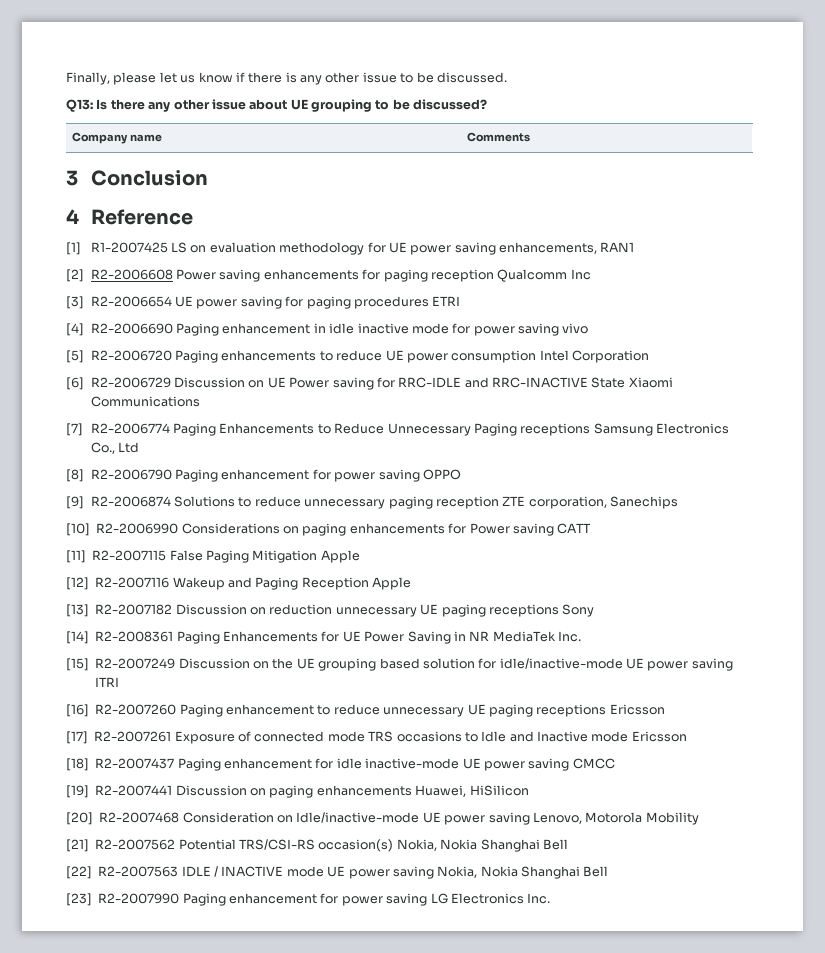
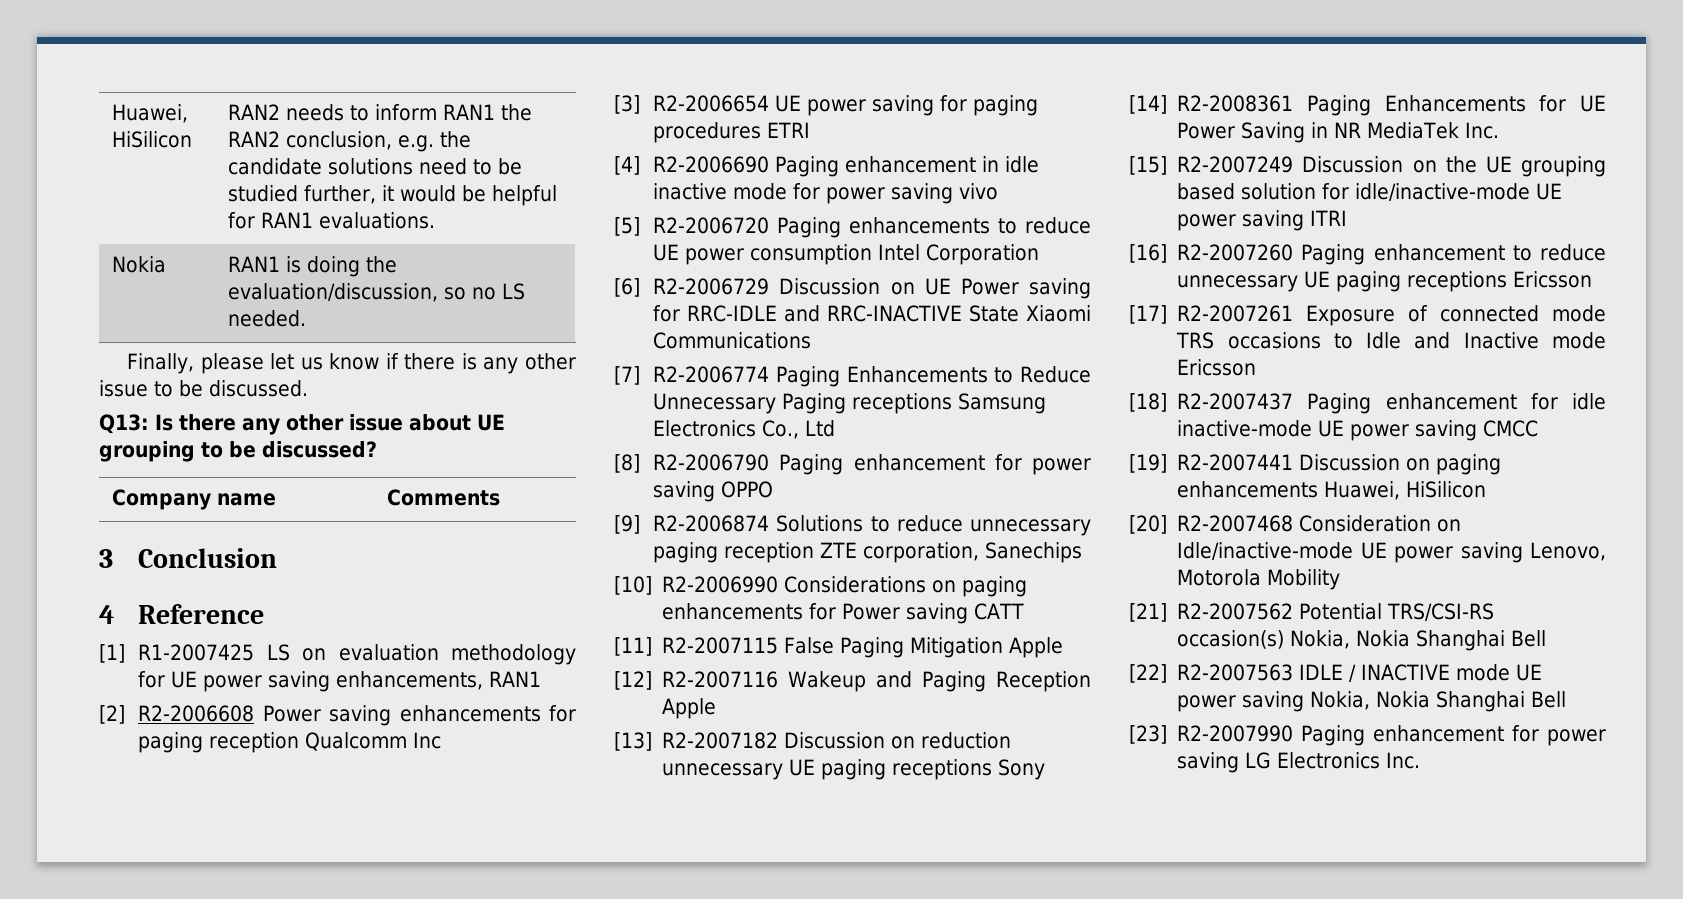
(66, 78) none -> [112,104,189,123] [112,131,193,148] [228,104,533,121] [228,131,472,152] [228,158,523,175] [228,185,558,206] [228,212,436,229] [112,256,167,273] [228,256,398,277] [228,283,526,302] [228,310,307,327] Huawei, HiSilicon | RAN2 needs to inform RAN1 the RAN2 conclusion, e.g. the candidate solutions need to be studied further, it would be helpful for RAN1 evaluations. // Nokia | RAN1 is doing the evaluation/discussion, so no LS needed. //

